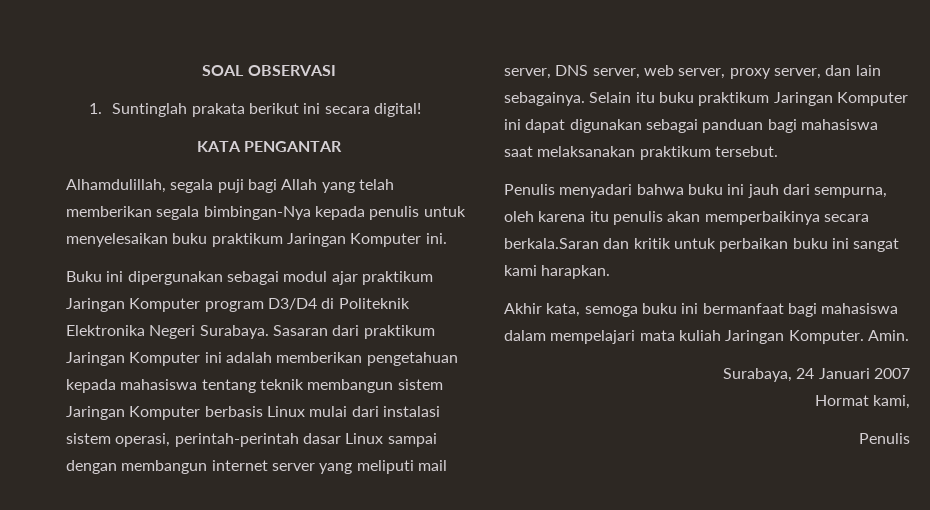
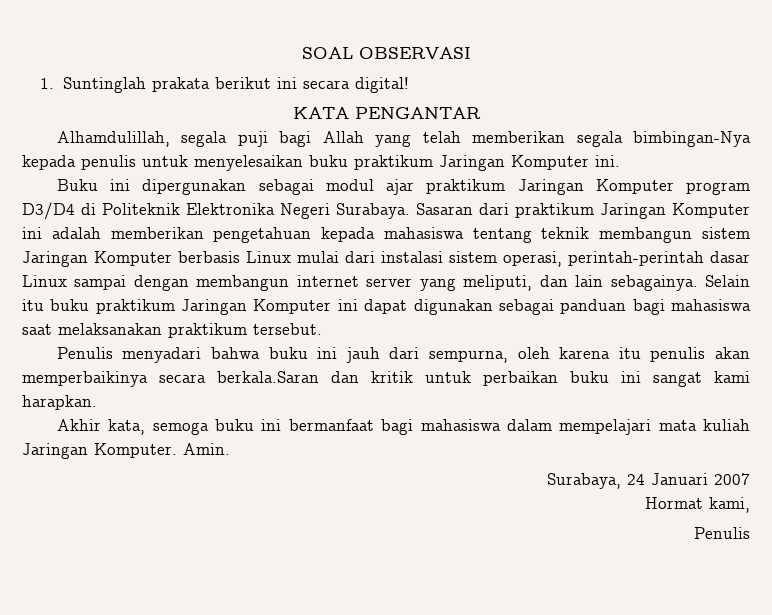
[356,460,447,474] [504,65,821,79] meliputi mail server, DNS server, web server, proxy server, -> [463,275,533,291] meliputi,

